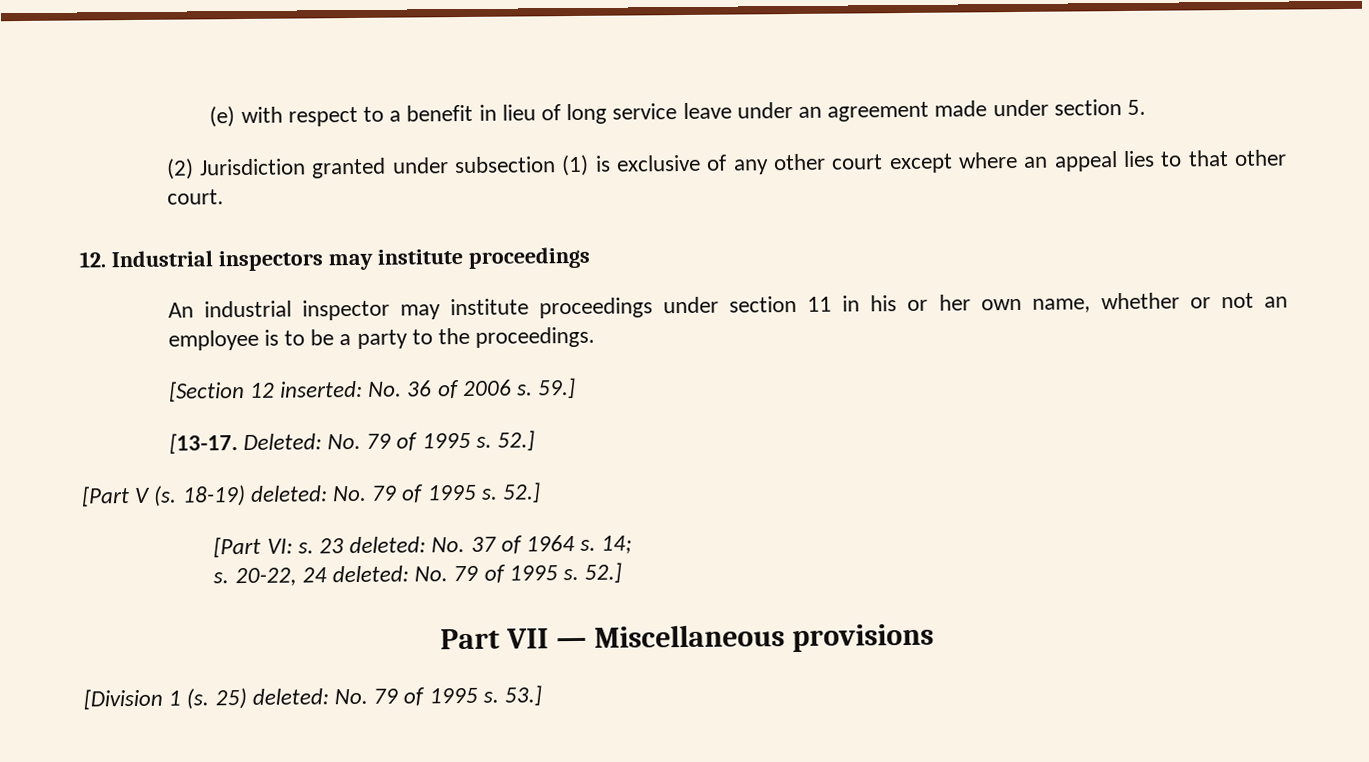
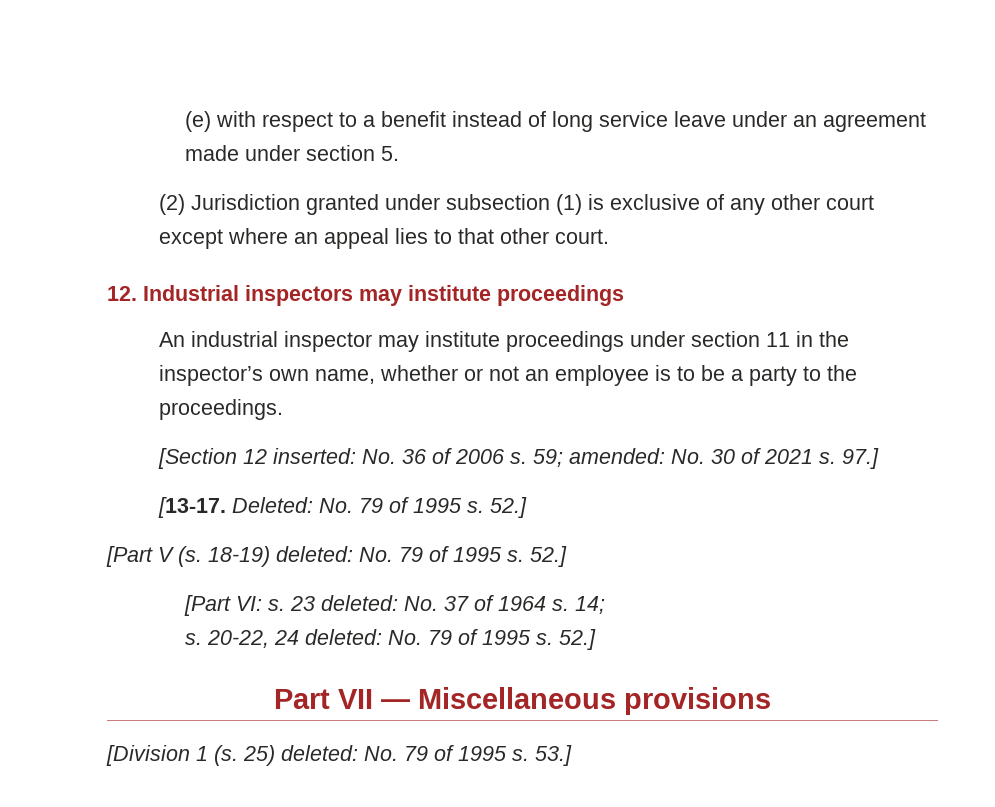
[478,104,536,121] in lieu -> [451,111,522,127] instead
[870,294,971,312] his or her -> [818,331,849,347] [158,365,263,386] the inspector’s
[537,377,577,399] 59.] -> [532,448,879,469] 59; amended: No. 30 of 2021 s. 97.]

